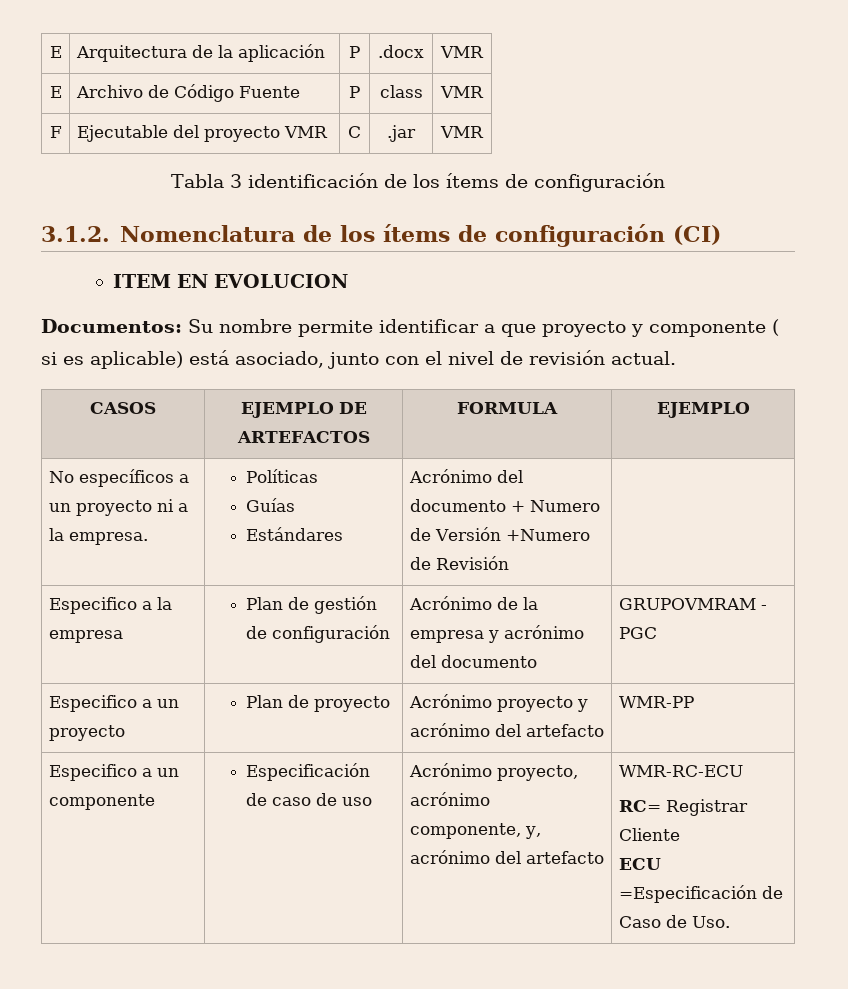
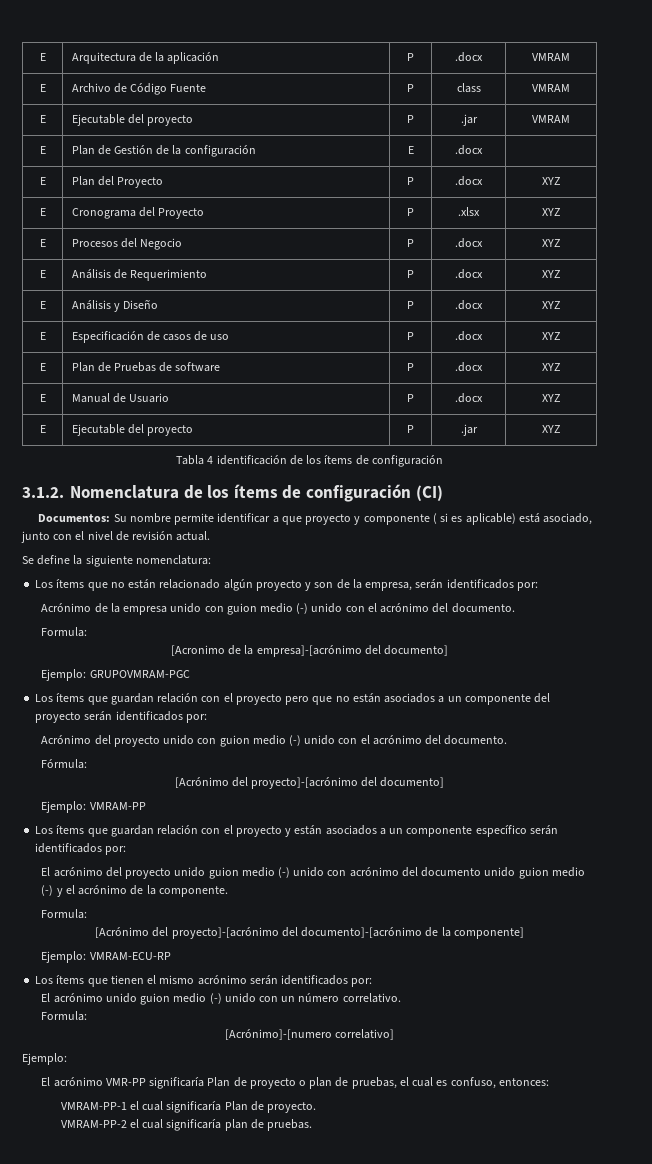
[440,46,484,58] VMR -> [532,53,570,61] VMRAM
[440,86,484,98] [49,126,62,138] [76,125,328,142] [348,126,361,138] [387,125,416,142] [440,126,484,138] VMR // F | Ejecutable del proyecto VMR | C | .jar | VMR -> [532,84,570,92] [39,115,46,123] [71,114,194,126] [407,115,414,123] [460,114,478,126] [532,115,570,123] [39,146,46,154] [71,145,256,157] [407,146,414,154] [455,145,483,155] [39,177,46,185] [71,176,164,188] [407,177,414,185] [455,176,483,186] [542,177,560,185] [39,208,46,216] [71,207,205,219] [407,208,414,216] [458,207,480,216] [542,208,560,216] [39,239,46,247] [71,238,183,250] [407,239,414,247] [455,238,483,248] [542,239,560,247] [39,270,46,278] [71,269,208,281] [407,270,414,278] [455,269,483,279] [542,270,560,278] [39,301,46,309] [71,299,159,312] [407,301,414,309] [455,300,483,310] [542,301,560,309] [39,332,46,340] [71,331,230,343] [407,332,414,340] [455,331,483,341] [542,332,560,340] [39,363,46,371] [71,362,221,372] [407,363,414,371] [455,362,483,372] [542,363,560,371] [39,394,46,402] [71,393,170,403] [407,394,414,402] [455,393,483,403] [542,394,560,402] [39,425,46,433] [71,424,194,436] [407,425,414,433] [460,424,478,436] [542,425,560,433] VMRAM // E | Ejecutable del proyecto | P | .jar | VMRAM // E | Plan de Gestión de la configuración | E | .docx | // E | Plan del Proyecto | P | .docx | XYZ // E | Cronograma del Proyecto | P | .xlsx | XYZ // E | Procesos del Negocio | P | .docx | XYZ // E | Análisis de Requerimiento | P | .docx | XYZ // E | Análisis y Diseño | P | .docx | XYZ // E | Especificación de casos de uso | P | .docx | XYZ // E | Plan de Pruebas de software | P | .docx | XYZ // E | Manual de Usuario | P | .docx | XYZ // E | Ejecutable del proyecto | P | .jar | XYZ
[229,174,242,188] 3 -> [207,456,214,464] 4
[113,274,349,288] // ITEM EN EVOLUCION -> (443, 493) none
[90,402,156,414] [240,402,367,418] [236,431,370,443] [457,402,558,414] [656,402,750,418] [48,469,189,487] [48,499,188,516] [48,528,148,545] [246,469,319,483] [246,498,296,512] [246,527,344,541] [408,469,523,483] [409,499,600,512] [409,527,590,541] [409,556,509,570] [48,597,172,614] [48,630,123,643] [246,596,378,614] [246,625,391,643] [408,596,538,610] [409,625,584,643] [409,655,537,668] [618,598,767,610] [618,627,657,639] [48,695,179,712] [48,725,125,741] [246,695,391,712] [408,694,588,712] [409,723,604,737] [618,696,694,708] [48,764,179,781] [48,794,155,810] [246,763,371,781] [246,793,373,806] [408,763,578,781] [409,792,490,806] [409,823,541,839] [409,850,604,864] [618,765,743,777] [618,799,748,816] [618,828,680,841] [618,858,661,870] [618,885,783,903] [618,915,730,928] // CASOS | EJEMPLO DE ARTEFACTOS | FORMULA | EJEMPLO // No específicos a un proyecto ni a la empresa. | Políticas // Guías // Estándares | Acrónimo del documento + Numero de Versión +Numero de Revisión | // Especifico a la empresa | Plan de gestión de configuración | Acrónimo de la empresa y acrónimo del documento | GRUPOVMRAM - PGC // Especifico a un proyecto | Plan de proyecto | Acrónimo proyecto y acrónimo del artefacto | WMR-PP // Especifico a un componente | Especificación de caso de uso | Acrónimo proyecto, acrónimo componente, y, acrónimo del artefacto | WMR-RC-ECU // RC= Registrar Cliente // ECU =Especificación de Caso de Uso. -> [22,555,211,567] [35,579,538,591] [41,603,515,615] [41,627,88,637] [170,645,449,657] [41,669,190,681] [35,693,551,705] [35,711,207,723] [41,735,508,747] [41,759,88,769] [174,777,445,789] [41,801,146,813] [35,825,558,837] [35,843,127,855] [41,867,585,879] [41,885,228,897] [41,909,88,919] [95,927,524,939] [41,951,171,963] [35,975,373,987] [41,993,401,1005] [41,1011,88,1021] [224,1029,395,1040] [22,1053,67,1065] [41,1077,549,1089] [60,1101,317,1113] [60,1119,313,1131] // Se define la siguiente nomenclatura: // Los ítems que no están relacionado algún proyecto y son de la empresa, serán identificados por: // Acrónimo de la empresa unido con guion medio (-) unido con el acrónimo del documento. // Formula: // [Acronimo de la empresa]-[acrónimo del documento] // Ejemplo: GRUPOVMRAM-PGC // Los ítems que guardan relación con el proyecto pero que no están asociados a un componente del proyecto serán identificados por: // Acrónimo del proyecto unido con guion medio (-) unido con el acrónimo del documento. // Fórmula: // [Acrónimo del proyecto]-[acrónimo del documento] // Ejemplo: VMRAM-PP // Los ítems que guardan relación con el proyecto y están asociados a un componente específico serán identificados por: // El acrónimo del proyecto unido guion medio (-) unido con acrónimo del documento unido guion medio (-) y el acrónimo de la componente. // Formula: // [Acrónimo del proyecto]-[acrónimo del documento]-[acrónimo de la componente] // Ejemplo: VMRAM-ECU-RP // Los ítems que tienen el mismo acrónimo serán identificados por: // El acrónimo unido guion medio (-) unido con un número correlativo. // Formula: // [Acrónimo]-[numero correlativo] // Ejemplo: // El acrónimo VMR-PP significaría Plan de proyecto o plan de pruebas, el cual es confuso, entonces: // VMRAM-PP-1 el cual significaría Plan de proyecto. // VMRAM-PP-2 el cual significaría plan de pruebas.

